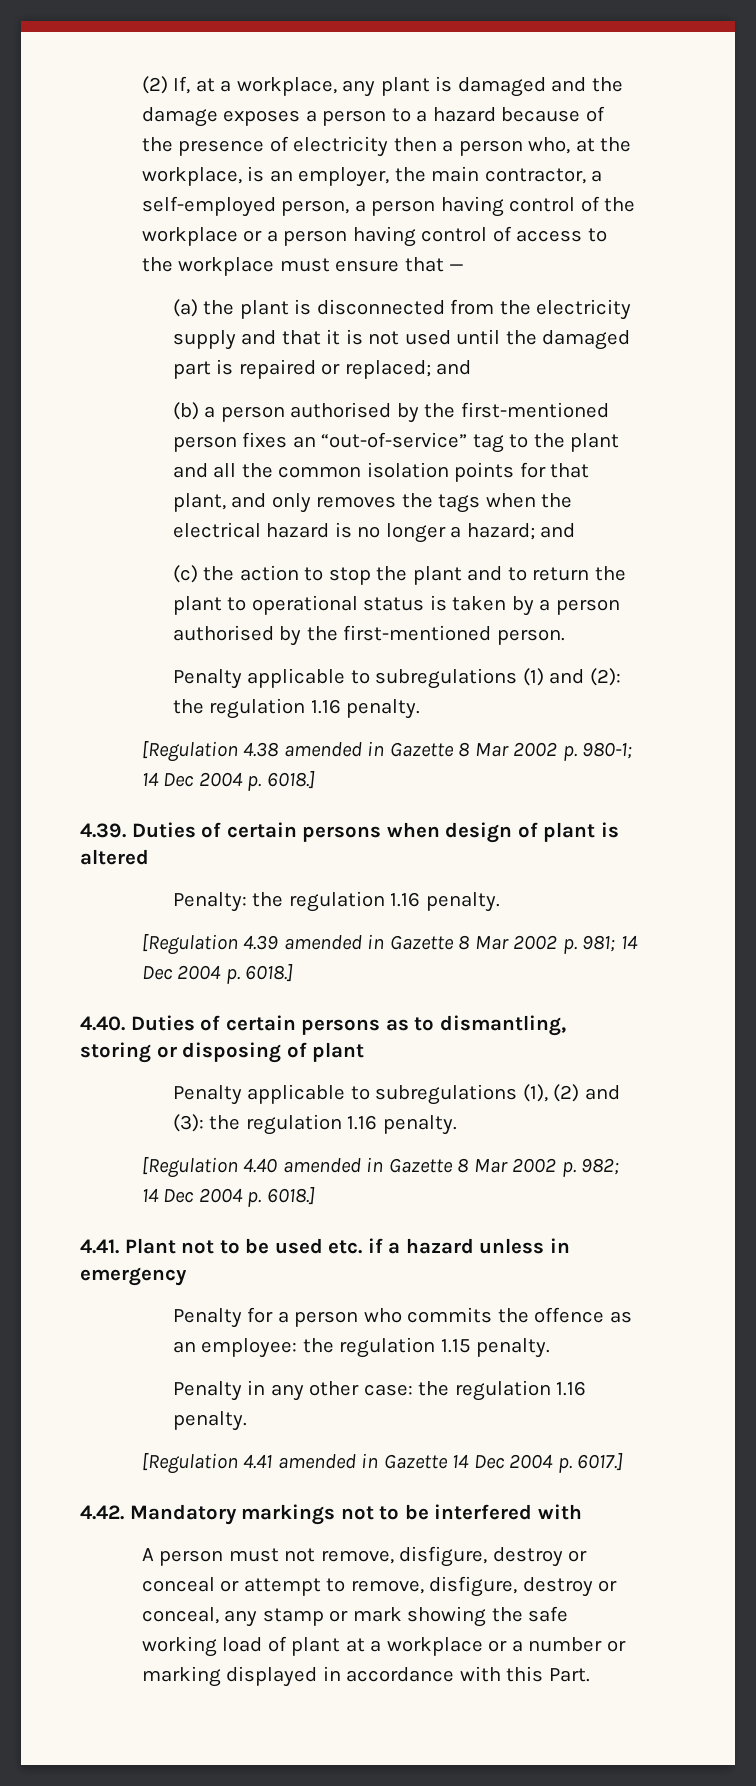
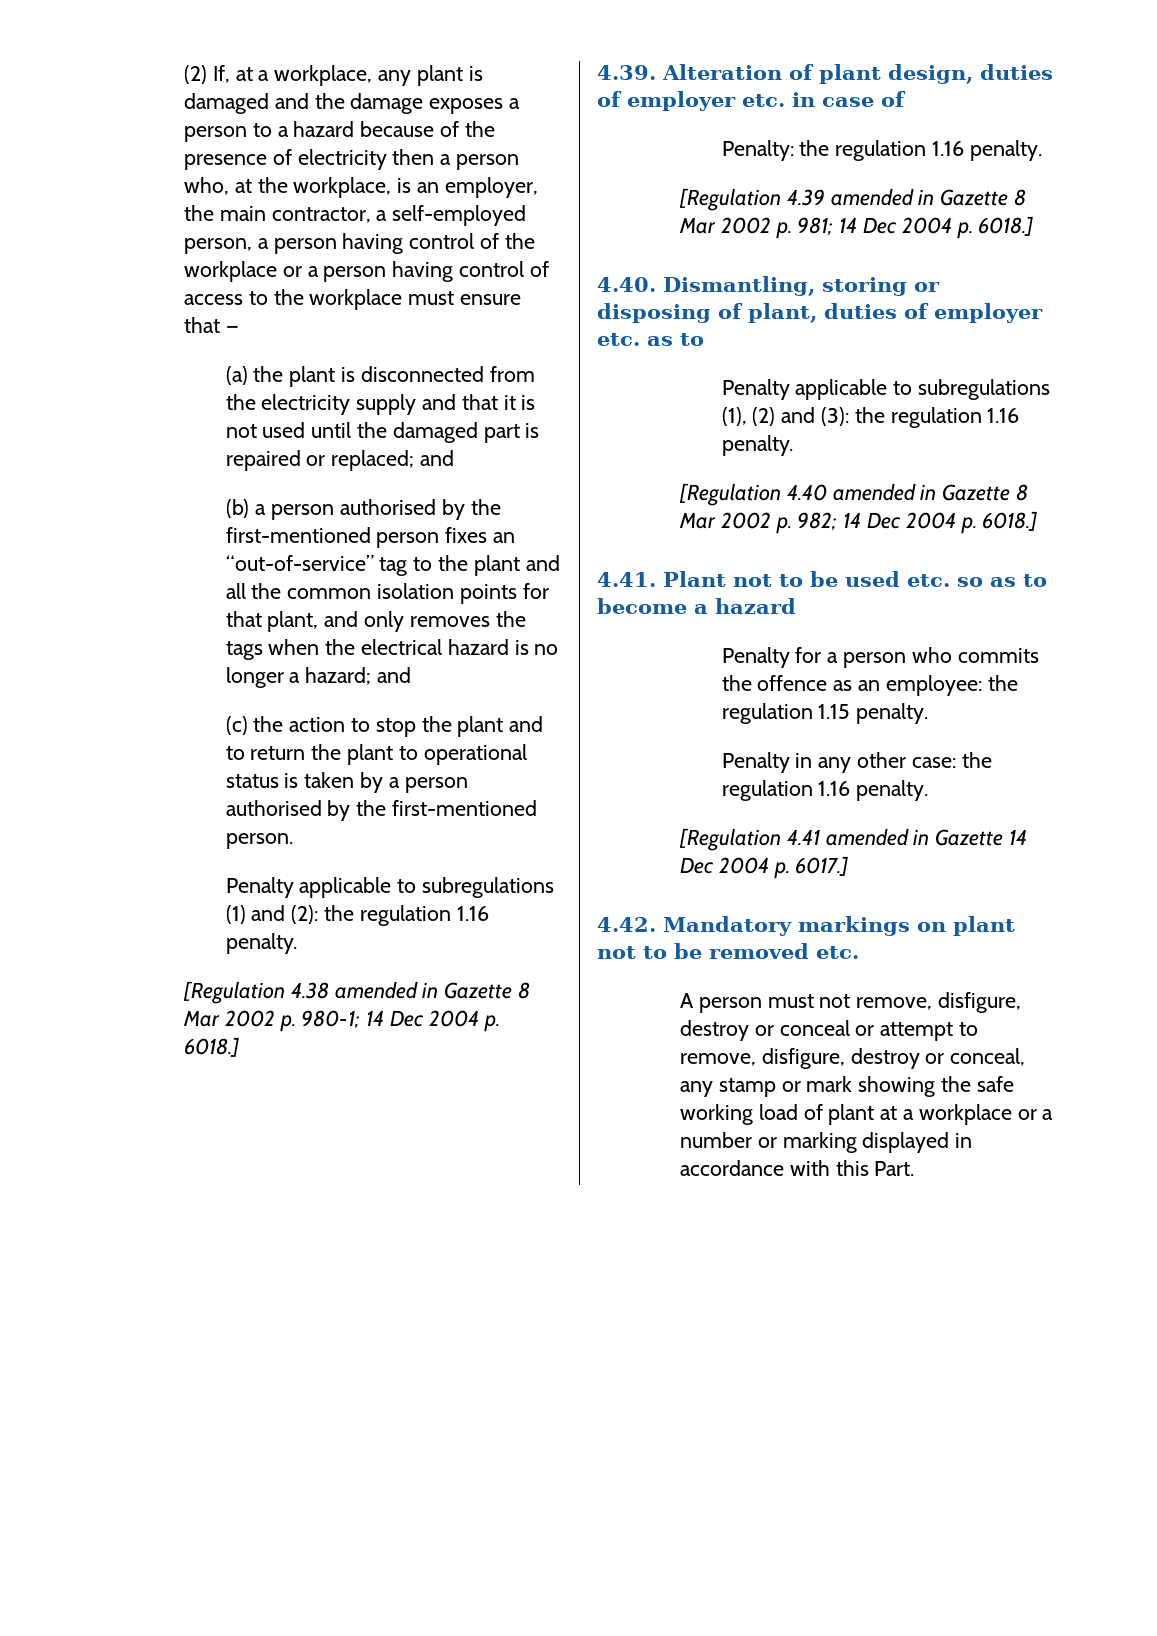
[131,822,619,843] [80,849,149,865] Duties of certain persons when design of plant is altered -> [662,64,1053,84] [597,91,906,111] Alteration of plant design, duties of employer etc. in case of
[130,1015,566,1036] [80,1042,365,1063] Duties of certain persons as to dismantling, storing or disposing of plant -> [663,276,940,296] [597,303,1043,323] [597,333,704,346] Dismantling, storing or disposing of plant, duties of employer etc. as to
[367,1238,570,1254] [80,1267,187,1286] if a hazard unless in emergency -> [957,574,1047,587] [597,598,796,614] so as to become a hazard
[340,1504,582,1520] not to be interfered with -> [917,916,1015,936] [597,943,859,959] on plant not to be removed etc.

